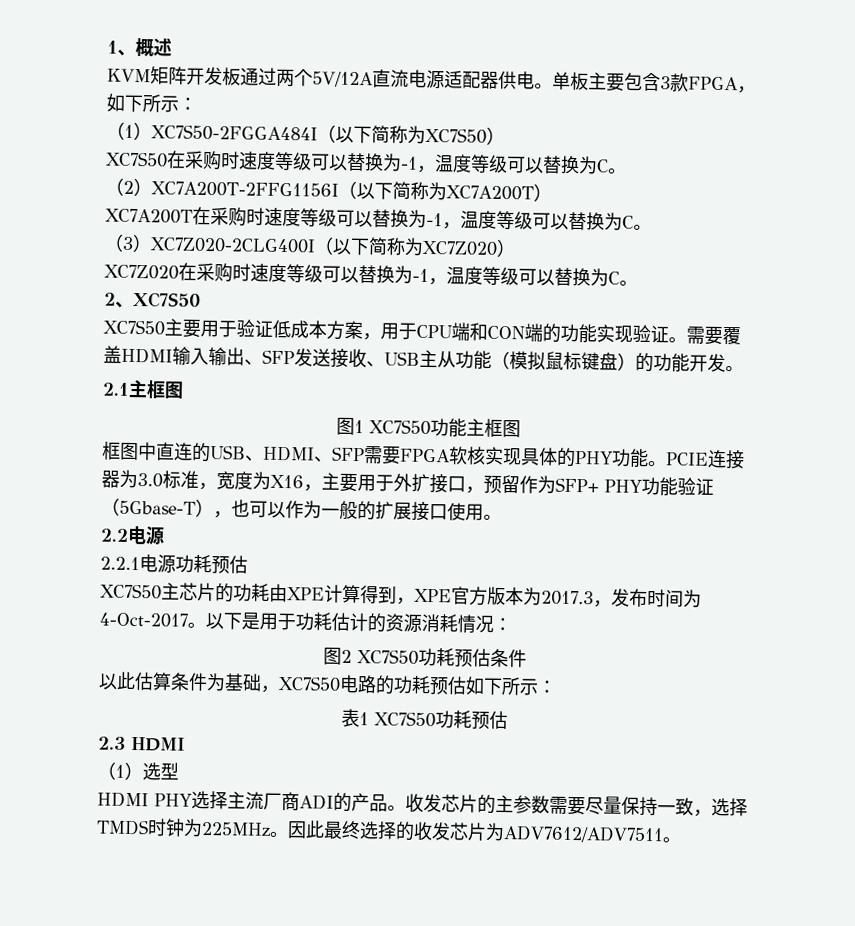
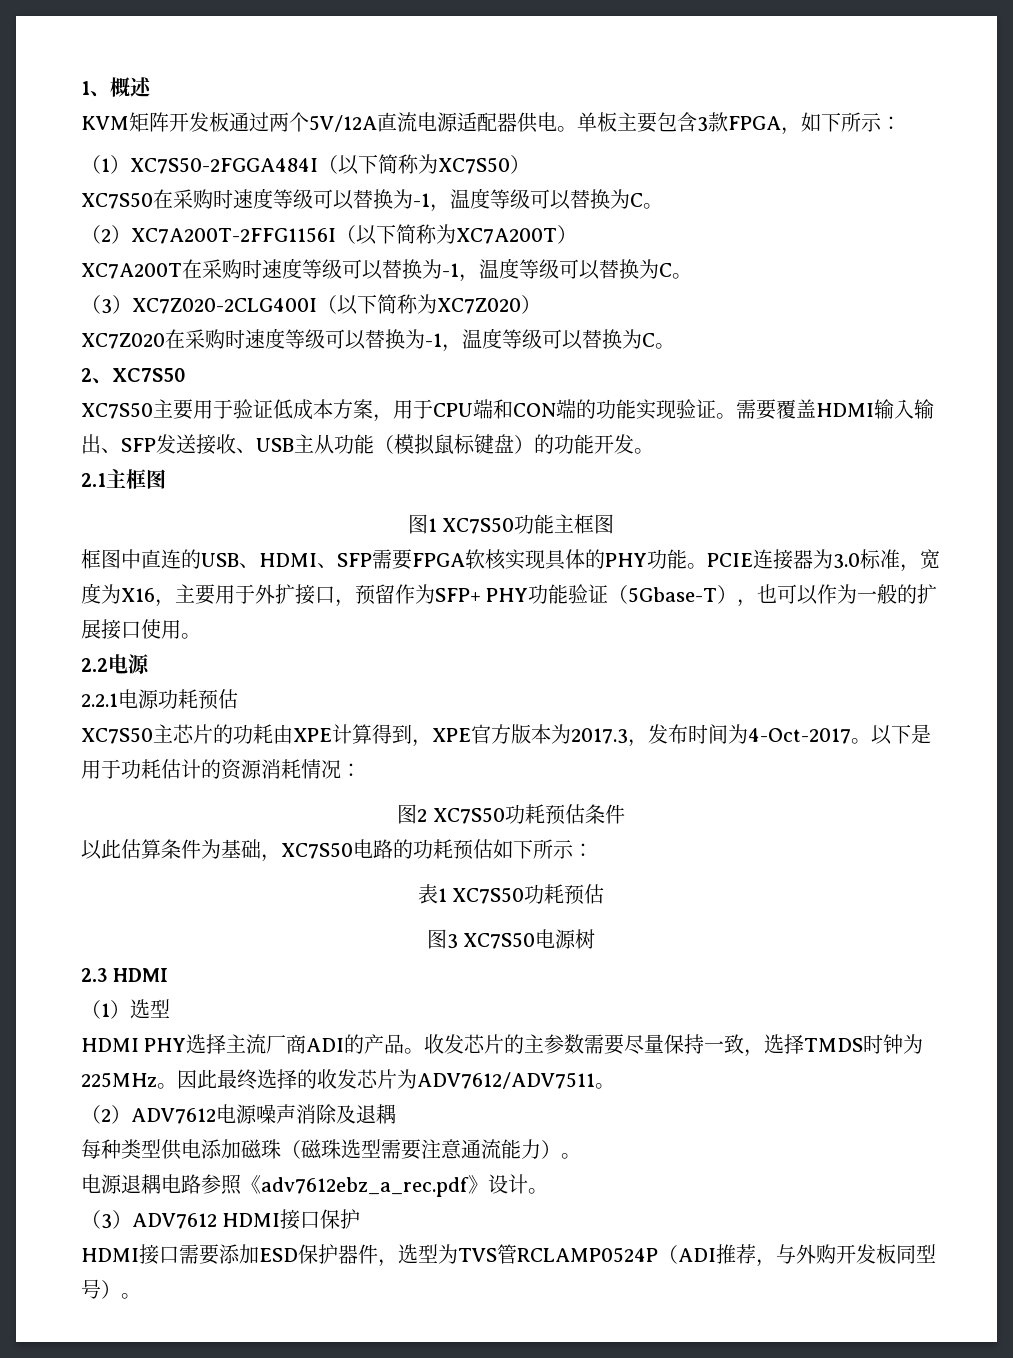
(508, 720) none -> [426,929,596,949] // 图3 XC7S50电源树
(681, 840) none -> [81,1104,396,1124] [81,1139,581,1160] [81,1174,548,1197] [81,1209,361,1230] [81,1244,936,1267] [81,1279,141,1299] // （2）ADV7612电源噪声消除及退耦 // 每种类型供电添加磁珠（磁珠选型需要注意通流能力）。 // 电源退耦电路参照《adv7612ebz_a_rec.pdf》设计。 // （3）ADV7612 HDMI接口保护 // HDMI接口需要添加ESD保护器件，选型为TVS管RCLAMP0524P（ADI推荐，与外购开发板同型号）。

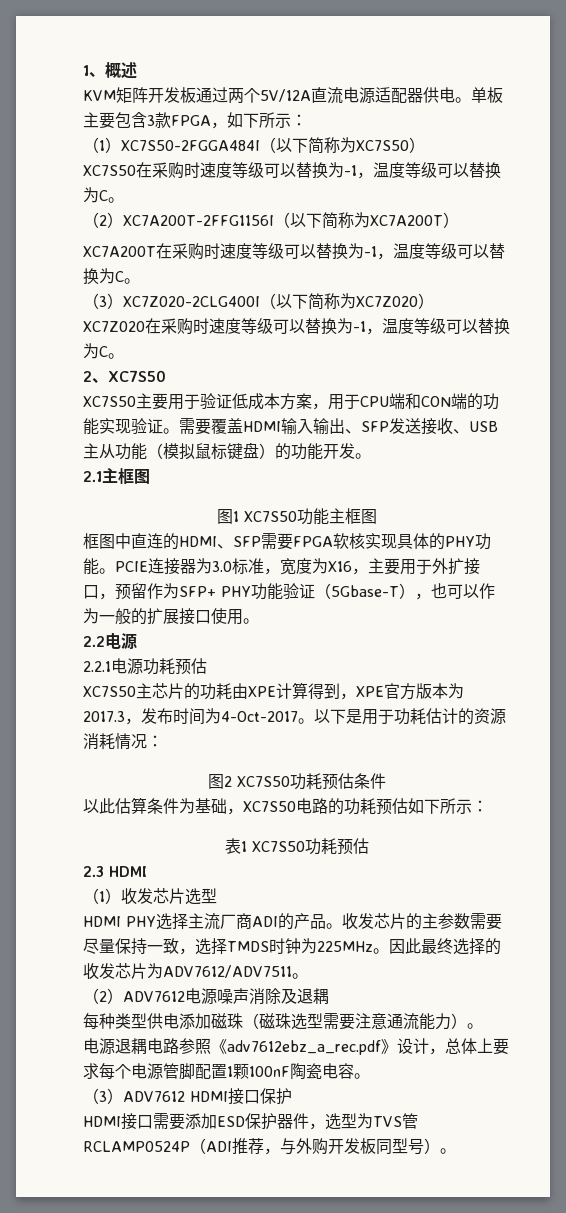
[201,553,259,568] USB、 -> (179, 541) none
[426,929,596,949] // 图3 XC7S50电源树 -> (369, 846) none
(130, 1009) none -> [121,888,185,905] 收发芯片
(528, 1184) none -> [429,1038,509,1055] [83,1063,354,1080] ，总体上要求每个电源管脚配置1颗100nF陶瓷电容

